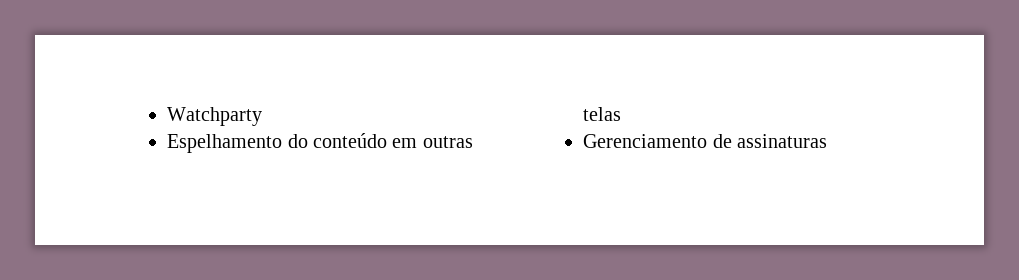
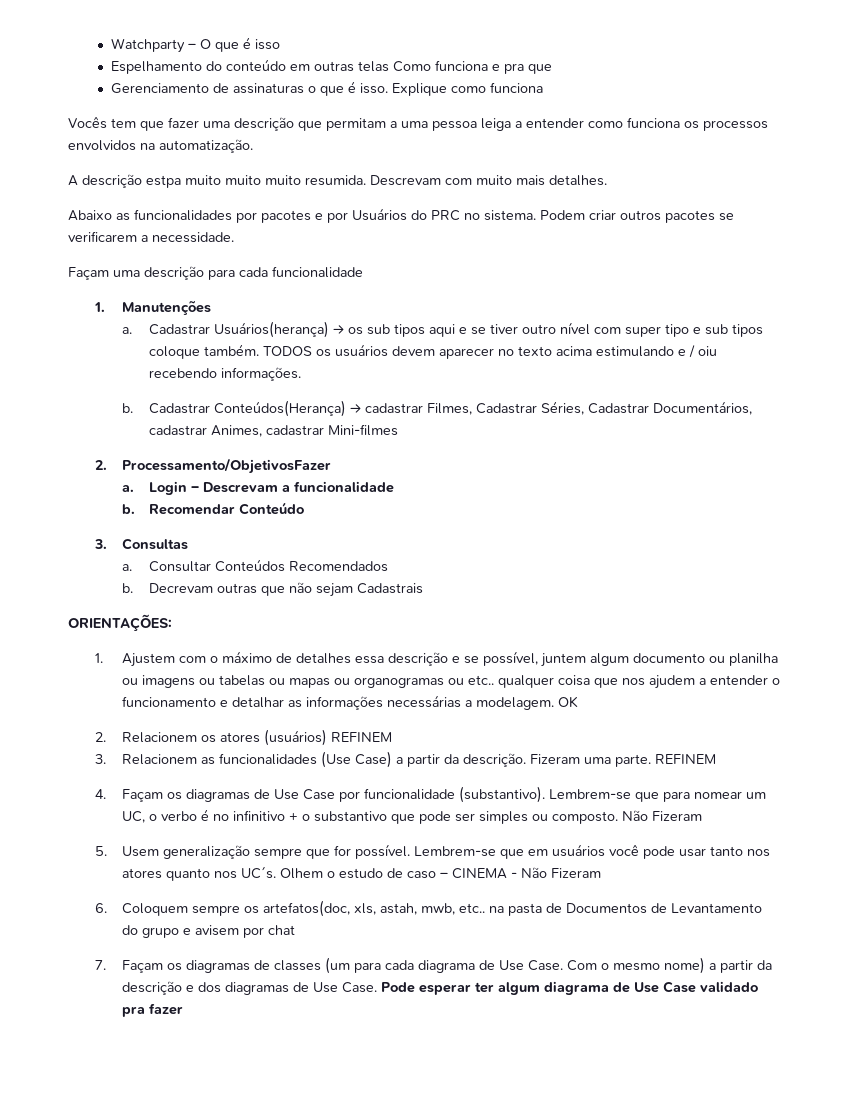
(263, 116) none -> [187,37,280,52] – O que é isso
[583,134,828,148] // Gerenciamento de assinaturas -> [392,60,552,74] [110,81,543,96] [68,117,768,131] [68,139,253,153] [68,174,607,188] [68,208,734,223] [68,231,234,243] [68,266,363,280] [93,300,211,315] [121,321,763,338] [148,344,717,359] [148,367,301,381] [121,400,752,417] [148,424,398,437] [94,458,331,474] [121,481,394,495] [121,502,304,515] [93,538,188,550] [121,559,388,572] [121,582,423,597] [68,614,172,631] [94,651,778,667] [121,675,780,689] [121,695,578,710] [94,729,392,746] [94,751,716,768] [94,786,766,803] [121,809,702,824] [94,844,770,859] [121,866,601,881] [94,900,762,917] [121,925,295,938] [94,957,772,974] [121,981,758,995] [121,1003,183,1017] Como funciona e pra que // Gerenciamento de assinaturas o que é isso. Explique como funciona // Vocês tem que fazer uma descrição que permitam a uma pessoa leiga a entender como funciona os processos envolvidos na automatização. // A descrição estpa muito muito muito resumida. Descrevam com muito mais detalhes. // Abaixo as funcionalidades por pacotes e por Usuários do PRC no sistema. Podem criar outros pacotes se verificarem a necessidade. // Façam uma descrição para cada funcionalidade // 1. Manutenções // a. Cadastrar Usuários(herança) → os sub tipos aqui e se tiver outro nível com super tipo e sub tipos coloque também. TODOS os usuários devem aparecer no texto acima estimulando e / oiu recebendo informações. // b. Cadastrar Conteúdos(Herança) → cadastrar Filmes, Cadastrar Séries, Cadastrar Documentários, cadastrar Animes, cadastrar Mini-filmes // 2. Processamento/ObjetivosFazer // a. Login – Descrevam a funcionalidade // b. Recomendar Conteúdo // 3. Consultas // a. Consultar Conteúdos Recomendados // b. Decrevam outras que não sejam Cadastrais // ORIENTAÇÕES: // 1. Ajustem com o máximo de detalhes essa descrição e se possível, juntem algum documento ou planilha ou imagens ou tabelas ou mapas ou organogramas ou etc.. qualquer coisa que nos ajudem a entender o funcionamento e detalhar as informações necessárias a modelagem. OK // 2. Relacionem os atores (usuários) REFINEM // 3. Relacionem as funcionalidades (Use Case) a partir da descrição. Fizeram uma parte. REFINEM // 4. Façam os diagramas de Use Case por funcionalidade (substantivo). Lembrem-se que para nomear um UC, o verbo é no infinitivo + o substantivo que pode ser simples ou composto. Não Fizeram // 5. Usem generalização sempre que for possível. Lembrem-se que em usuários você pode usar tanto nos atores quanto nos UC´s. Olhem o estudo de caso – CINEMA - Não Fizeram // 6. Coloquem sempre os artefatos(doc, xls, astah, mwb, etc.. na pasta de Documentos de Levantamento do grupo e avisem por chat // 7. Façam os diagramas de classes (um para cada diagrama de Use Case. Com o mesmo nome) a partir da descrição e dos diagramas de Use Case. Pode esperar ter algum diagrama de Use Case validado pra fazer

